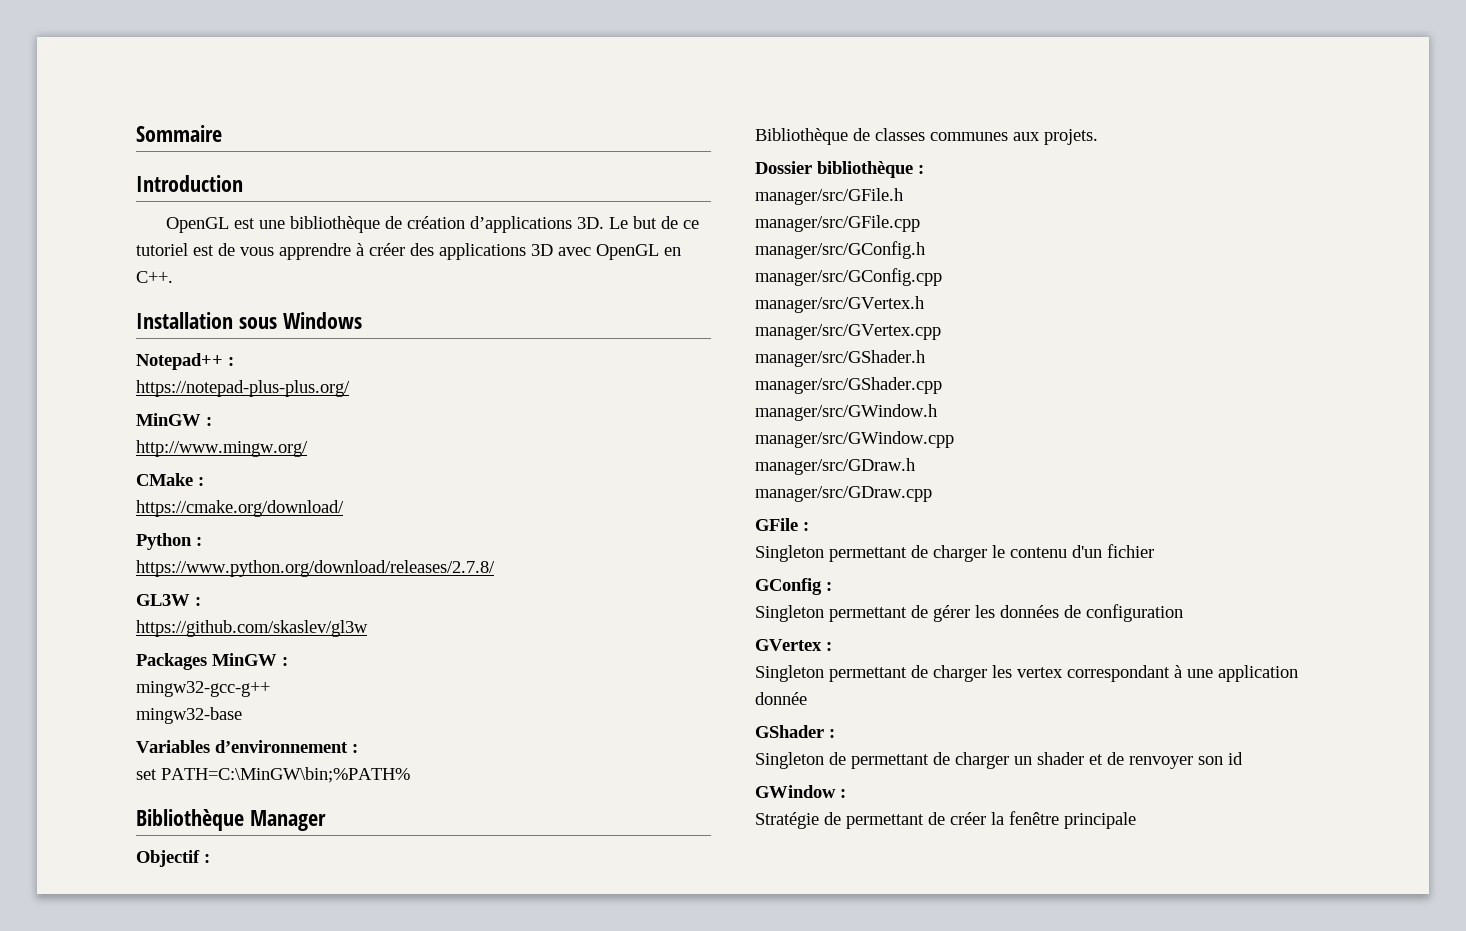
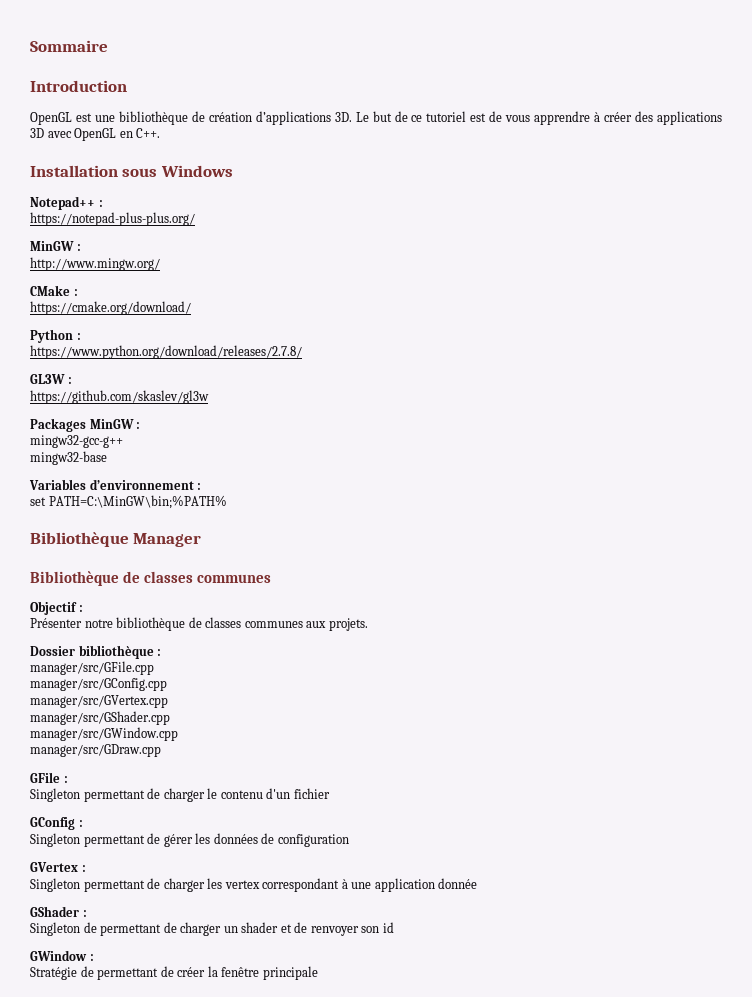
(326, 820) none -> [30,571,272,586] // Bibliothèque de classes communes
[755,128,848,145] Bibliothèque -> [30,617,186,631] Présenter notre bibliothèque
[755,188,903,205] // manager/src/GFile.h -> (162, 652) none
[755,241,925,259] // manager/src/GConfig.h -> (154, 668) none
[755,296,924,313] // manager/src/GVertex.h -> (167, 684) none
[755,350,925,367] // manager/src/GShader.h -> (168, 701) none
[755,404,937,421] // manager/src/GWindow.h -> (170, 718) none
[755,458,915,475] // manager/src/GDraw.h -> (178, 734) none

